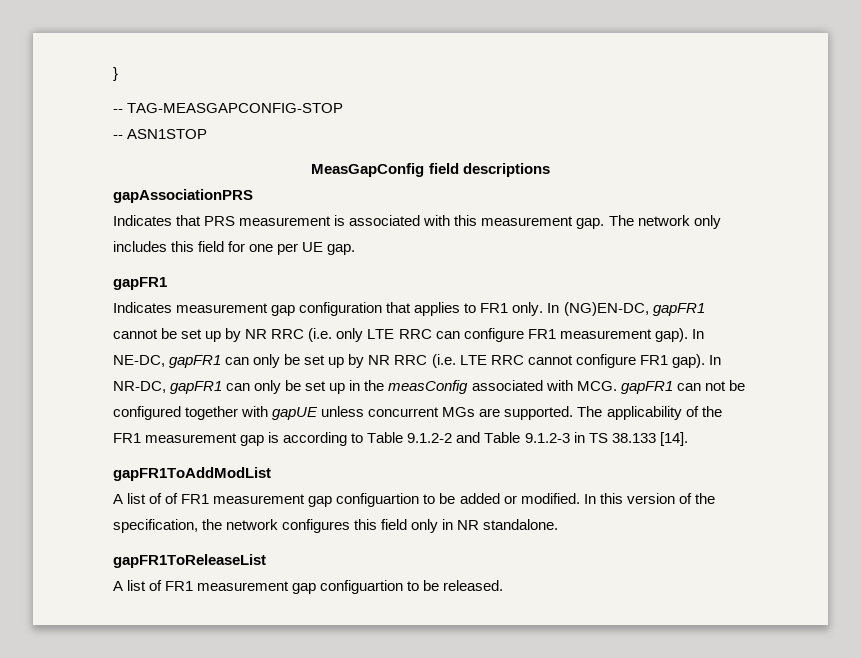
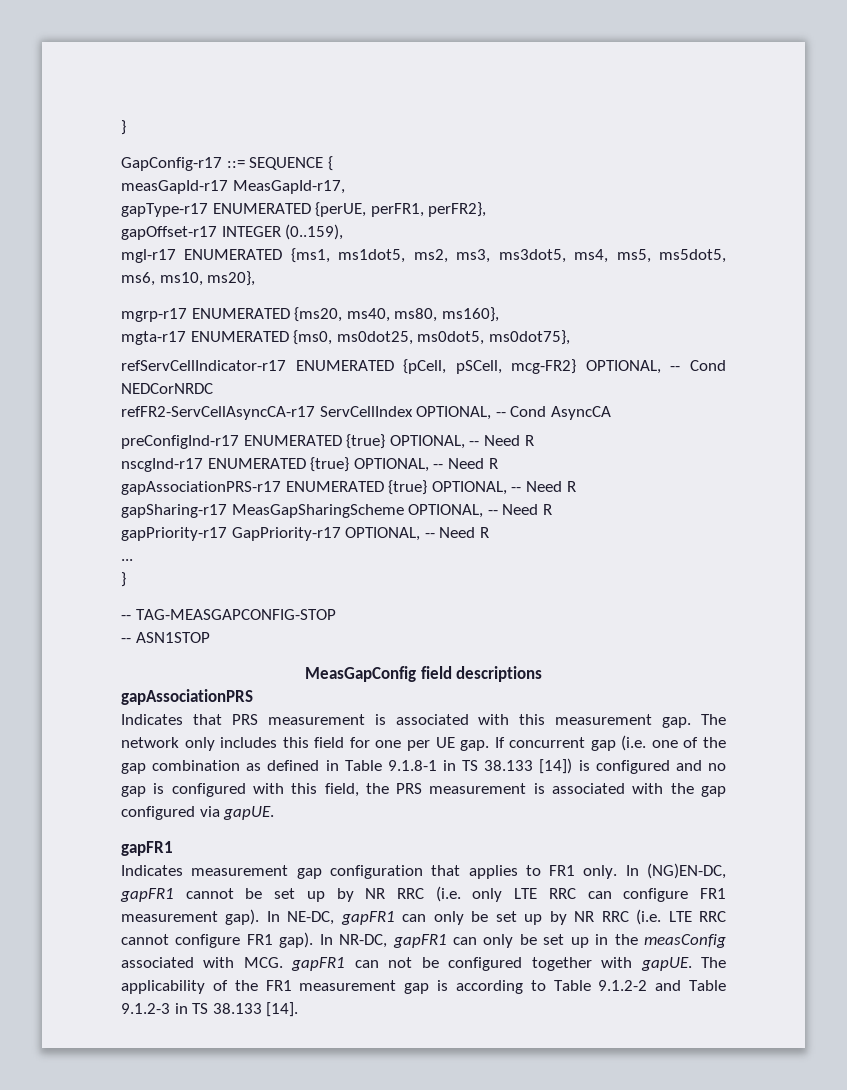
[113,67,118,81] } -> [121,120,126,135] [121,156,333,171] [121,180,345,194] [121,202,487,217] [121,224,344,240] [121,248,726,263] [121,271,256,286] [121,307,499,322] [121,330,570,345] [121,359,726,374] [121,383,213,394] [121,406,611,420] [121,434,534,449] [121,457,498,472] [121,480,576,495] [121,504,552,518] [121,527,489,541] [121,559,133,561] [121,572,126,587] } // GapConfig-r17 ::= SEQUENCE { // measGapId-r17 MeasGapId-r17, // gapType-r17 ENUMERATED {perUE, perFR1, perFR2}, // gapOffset-r17 INTEGER (0..159), // mgl-r17 ENUMERATED {ms1, ms1dot5, ms2, ms3, ms3dot5, ms4, ms5, ms5dot5, ms6, ms10, ms20}, // mgrp-r17 ENUMERATED {ms20, ms40, ms80, ms160}, // mgta-r17 ENUMERATED {ms0, ms0dot25, ms0dot5, ms0dot75}, // refServCellIndicator-r17 ENUMERATED {pCell, pSCell, mcg-FR2} OPTIONAL, -- Cond NEDCorNRDC // refFR2-ServCellAsyncCA-r17 ServCellIndex OPTIONAL, -- Cond AsyncCA // preConfigInd-r17 ENUMERATED {true} OPTIONAL, -- Need R // nscgInd-r17 ENUMERATED {true} OPTIONAL, -- Need R // gapAssociationPRS-r17 ENUMERATED {true} OPTIONAL, -- Need R // gapSharing-r17 MeasGapSharingScheme OPTIONAL, -- Need R // gapPriority-r17 GapPriority-r17 OPTIONAL, -- Need R // ... // }
(356, 249) none -> [494,735,726,751] [121,758,726,774] [121,783,726,797] [121,806,275,820] If concurrent gap (i.e. one of the gap combination as defined in Table 9.1.8-1 in TS 38.133 [14]) is configured and no gap is configured with this field, the PRS measurement is associated with the gap configured via gapUE.
[272,406,574,420] gapUE unless concurrent MGs are supported. -> [640,957,692,971] gapUE.
[113,467,271,481] [113,493,715,507] [113,519,559,533] [113,554,266,568] [113,580,504,594] // gapFR1ToAddModList // A list of of FR1 measurement gap configuartion to be added or modified. In this version of the specification, the network configures this field only in NR standalone. // gapFR1ToReleaseList // A list of FR1 measurement gap configuartion to be released. -> (299, 1009) none

